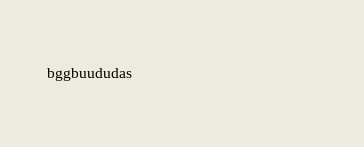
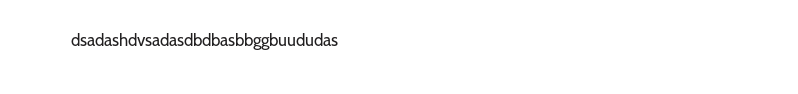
[47,68,132,81] bggbuududas -> [71,33,338,50] dsadashdvsadasdbdbasbbggbuududas

